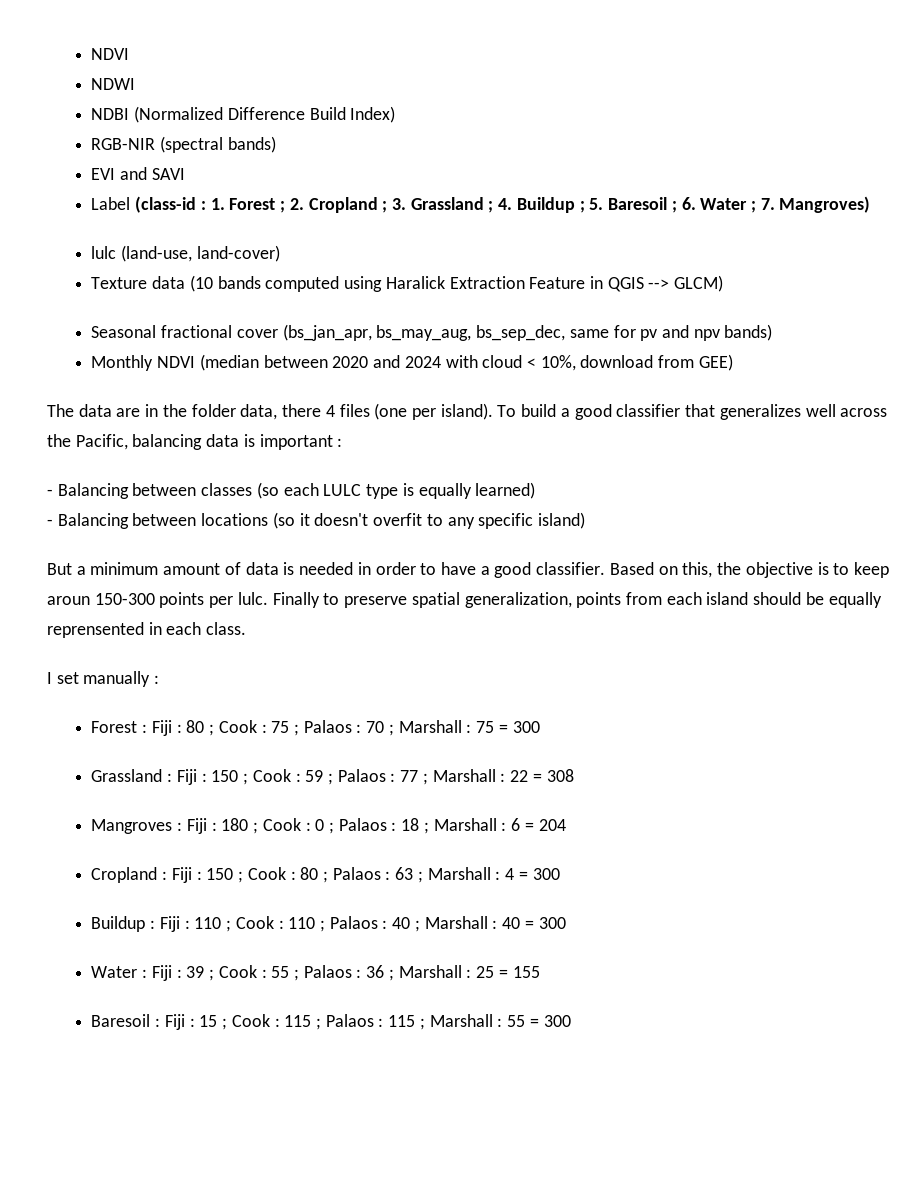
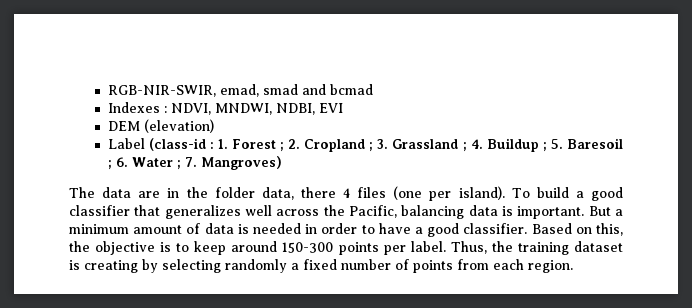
[91,48,130,60] [91,78,136,90] [91,106,396,123] [91,136,276,153] [91,167,185,180] NDVI // NDWI // NDBI (Normalized Difference Build Index) // RGB-NIR (spectral bands) // EVI and SAVI -> [107,84,373,97] [107,102,343,115] [107,119,214,133] RGB-NIR-SWIR, emad, smad and bcmad // Indexes : NDVI, MNDWI, NDBI, EVI // DEM (elevation)
[91,245,280,262] [91,275,724,292] [91,324,773,341] [91,354,733,371] // lulc (land-use, land-cover) // Texture data (10 bands computed using Haralick Extraction Feature in QGIS --> GLCM) // Seasonal fractional cover (bs_jan_apr, bs_may_aug, bs_sep_dec, same for pv and npv bands) // Monthly NDVI (median between 2020 and 2024 with cloud < 10%, download from GEE) -> (282, 163) none
[259,434,343,450] [47,482,536,499] [47,512,585,529] important : // - Balancing between classes (so each LULC type is equally learned) // - Balancing between locations (so it doesn't overfit to any specific island) // -> [517,206,585,219] important.
[47,596,90,605] aroun -> [231,241,278,252] around
[237,592,882,608] [47,622,247,638] [47,671,160,687] [91,720,540,736] [91,769,574,785] [91,818,566,834] [91,867,560,883] [91,916,566,932] [91,965,540,981] [91,1014,571,1030] lulc. Finally to preserve spatial generalization, points from each island should be equally reprensented in each class. // I set manually : // Forest : Fiji : 80 ; Cook : 75 ; Palaos : 70 ; Marshall : 75 = 300 // Grassland : Fiji : 150 ; Cook : 59 ; Palaos : 77 ; Marshall : 22 = 308 // Mangroves : Fiji : 180 ; Cook : 0 ; Palaos : 18 ; Marshall : 6 = 204 // Cropland : Fiji : 150 ; Cook : 80 ; Palaos : 63 ; Marshall : 4 = 300 // Buildup : Fiji : 110 ; Cook : 110 ; Palaos : 40 ; Marshall : 40 = 300 // Water : Fiji : 39 ; Cook : 55 ; Palaos : 36 ; Marshall : 25 = 155 // Baresoil : Fiji : 15 ; Cook : 115 ; Palaos : 115 ; Marshall : 55 = 300 -> [410,241,624,255] [69,259,573,273] label. Thus, the training dataset is creating by selecting randomly a fixed number of points from each region.

